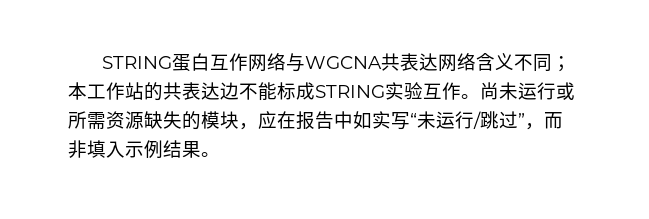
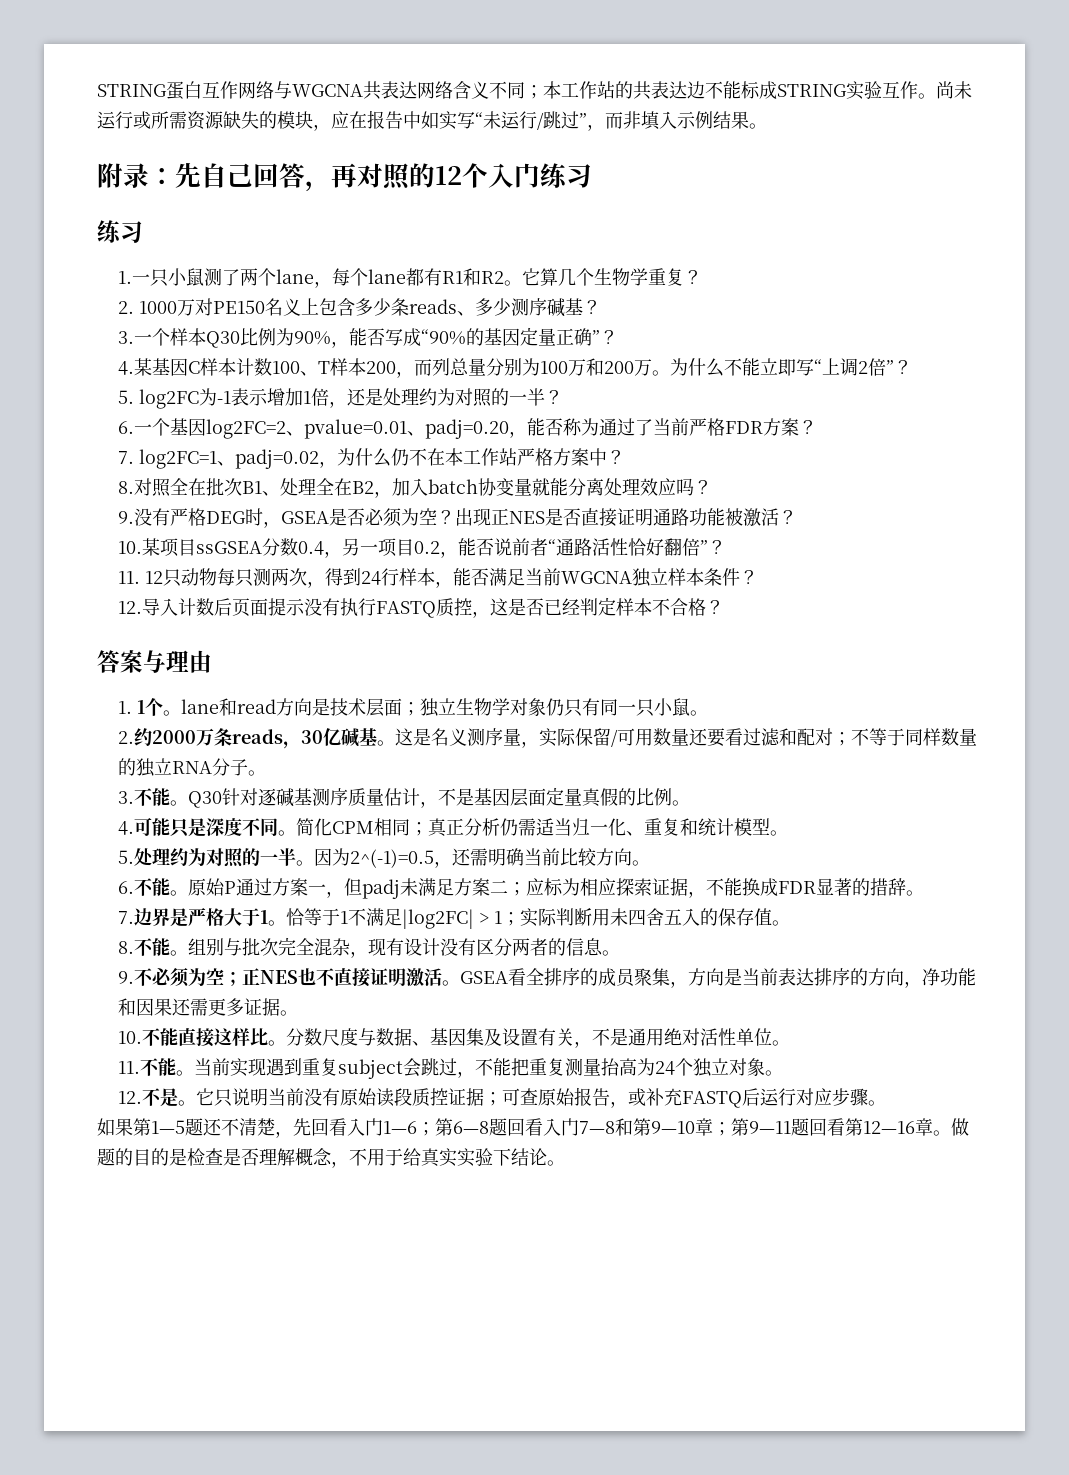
(220, 154) none -> [97,163,592,192] [97,220,143,243] [117,268,702,288] [117,298,601,317] [117,327,618,348] [117,358,912,378] [117,388,563,409] [117,418,817,439] [117,448,625,469] [117,478,712,498] [117,508,797,528] [117,538,726,558] [117,568,758,588] [117,597,724,618] [97,650,212,673] [117,698,708,717] [117,728,977,749] [117,758,266,777] [117,787,690,808] [117,817,788,837] [117,848,650,868] [117,878,924,899] [117,908,790,929] [117,937,620,958] [117,967,976,988] [117,998,298,1016] [117,1028,790,1048] [117,1058,783,1079] [117,1087,886,1108] [97,1118,969,1138] [97,1148,565,1168] // 附录：先自己回答，再对照的12个入门练习 // 练习 // 1.一只小鼠测了两个lane，每个lane都有R1和R2。它算几个生物学重复？ // 2. 1000万对PE150名义上包含多少条reads、多少测序碱基？ // 3.一个样本Q30比例为90%，能否写成“90%的基因定量正确”？ // 4.某基因C样本计数100、T样本200，而列总量分别为100万和200万。为什么不能立即写“上调2倍”？ // 5. log2FC为-1表示增加1倍，还是处理约为对照的一半？ // 6.一个基因log2FC=2、pvalue=0.01、padj=0.20，能否称为通过了当前严格FDR方案？ // 7. log2FC=1、padj=0.02，为什么仍不在本工作站严格方案中？ // 8.对照全在批次B1、处理全在B2，加入batch协变量就能分离处理效应吗？ // 9.没有严格DEG时，GSEA是否必须为空？出现正NES是否直接证明通路功能被激活？ // 10.某项目ssGSEA分数0.4，另一项目0.2，能否说前者“通路活性恰好翻倍”？ // 11. 12只动物每只测两次，得到24行样本，能否满足当前WGCNA独立样本条件？ // 12.导入计数后页面提示没有执行FASTQ质控，这是否已经判定样本不合格？ // 答案与理由 // 1. 1个。lane和read方向是技术层面；独立生物学对象仍只有同一只小鼠。 // 2.约2000万条reads，30亿碱基。这是名义测序量，实际保留/可用数量还要看过滤和配对；不等于同样数量的独立RNA分子。 // 3.不能。Q30针对逐碱基测序质量估计，不是基因层面定量真假的比例。 // 4.可能只是深度不同。简化CPM相同；真正分析仍需适当归一化、重复和统计模型。 // 5.处理约为对照的一半。因为2^(-1)=0.5，还需明确当前比较方向。 // 6.不能。原始P通过方案一，但padj未满足方案二；应标为相应探索证据，不能换成FDR显著的措辞。 // 7.边界是严格大于1。恰等于1不满足|log2FC| > 1；实际判断用未四舍五入的保存值。 // 8.不能。组别与批次完全混杂，现有设计没有区分两者的信息。 // 9.不必须为空；正NES也不直接证明激活。GSEA看全排序的成员聚集，方向是当前表达排序的方向，净功能和因果还需更多证据。 // 10.不能直接这样比。分数尺度与数据、基因集及设置有关，不是通用绝对活性单位。 // 11.不能。当前实现遇到重复subject会跳过，不能把重复测量抬高为24个独立对象。 // 12.不是。它只说明当前没有原始读段质控证据；可查原始报告，或补充FASTQ后运行对应步骤。 // 如果第1—5题还不清楚，先回看入门1—6；第6—8题回看入门7—8和第9—10章；第9—11题回看第12—16章。做题的目的是检查是否理解概念，不用于给真实实验下结论。

